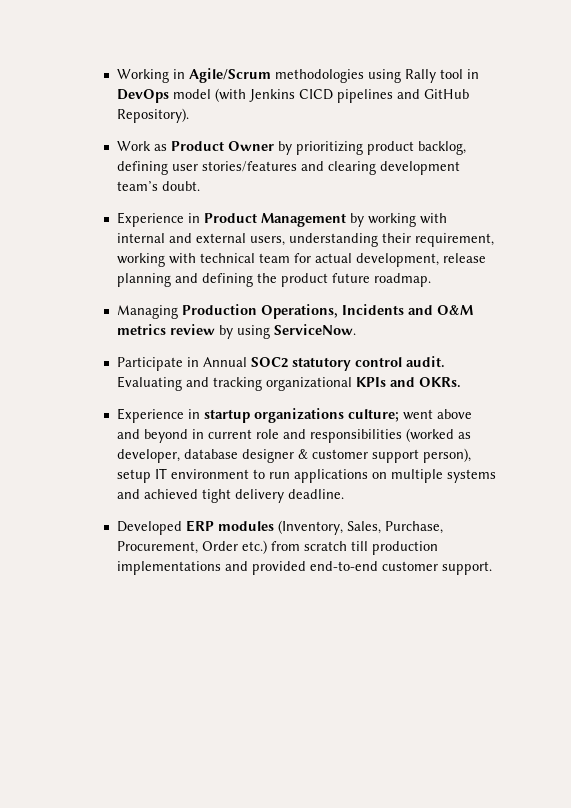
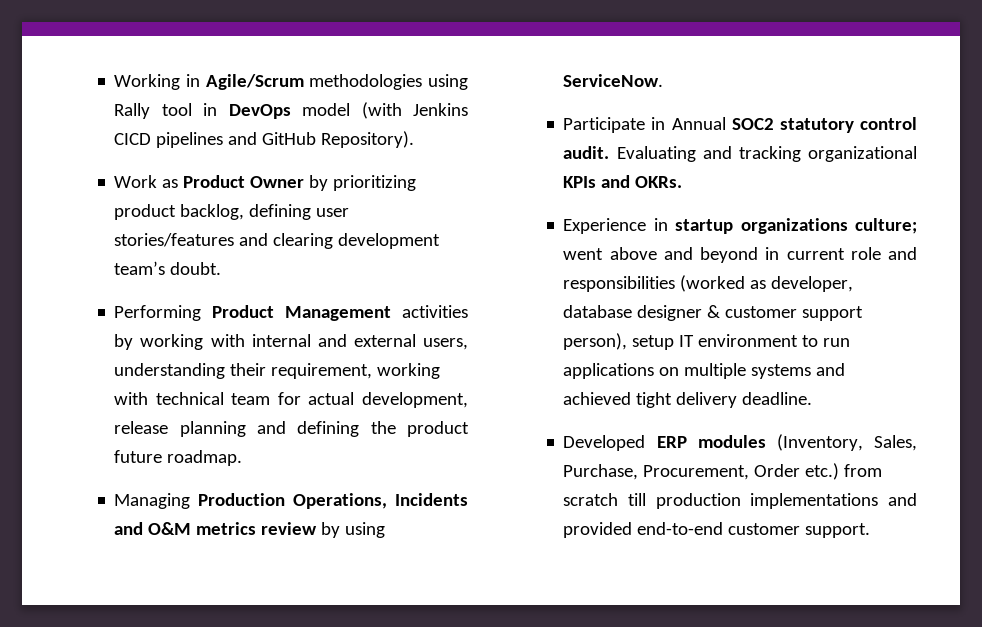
[117,212,201,227] Experience in -> [114,305,202,321] Performing
(347, 220) none -> [402,305,469,318] activities

